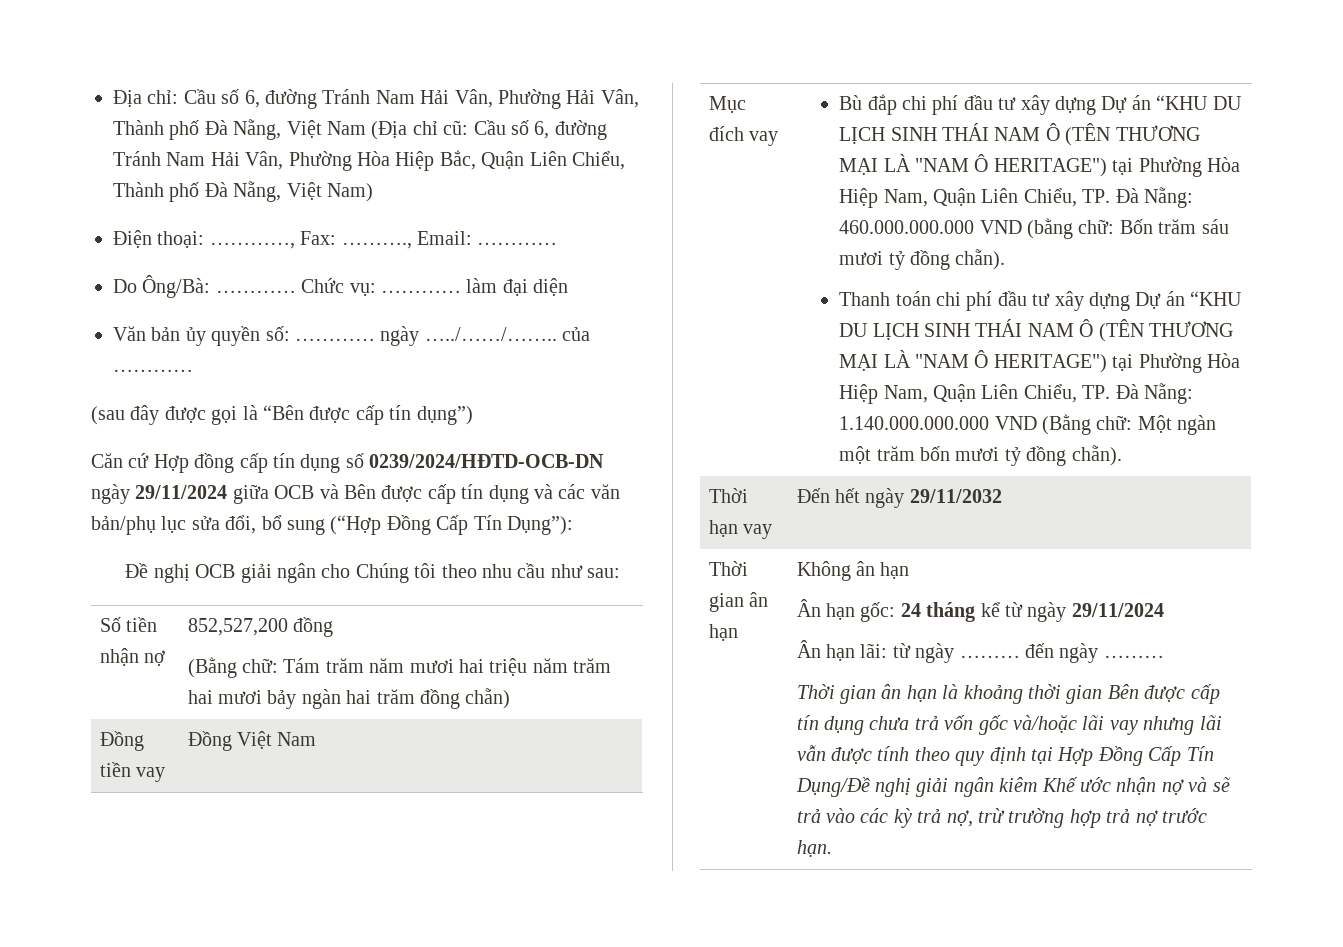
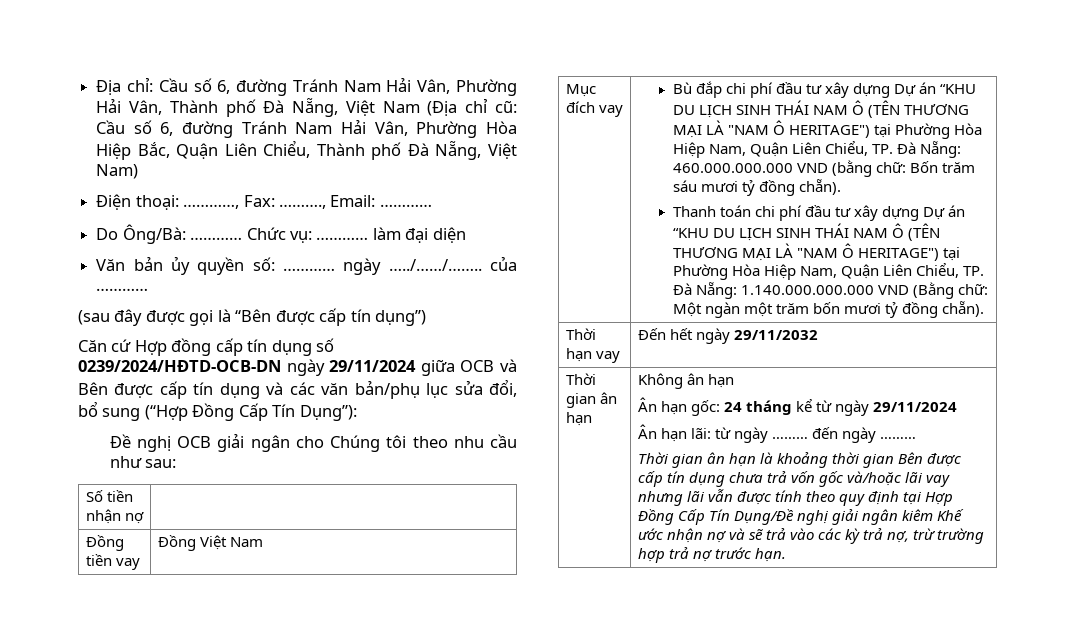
[187,617,333,637] [187,657,612,678] [187,688,511,709] 852,527,200 đồng // (Bằng chữ: Tám trăm năm mươi hai triệu năm trăm hai mươi bảy ngàn hai trăm đồng chẵn) -> (144, 518) none

